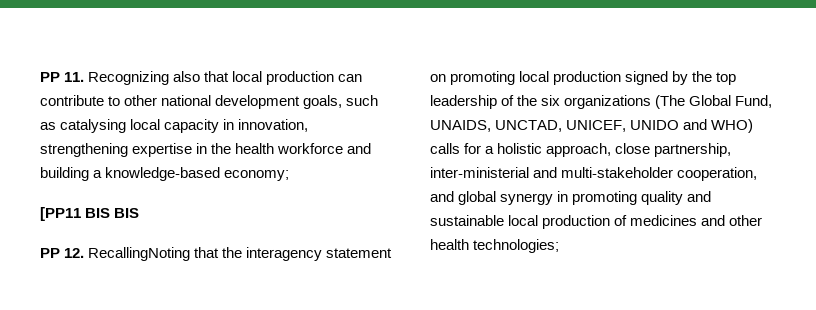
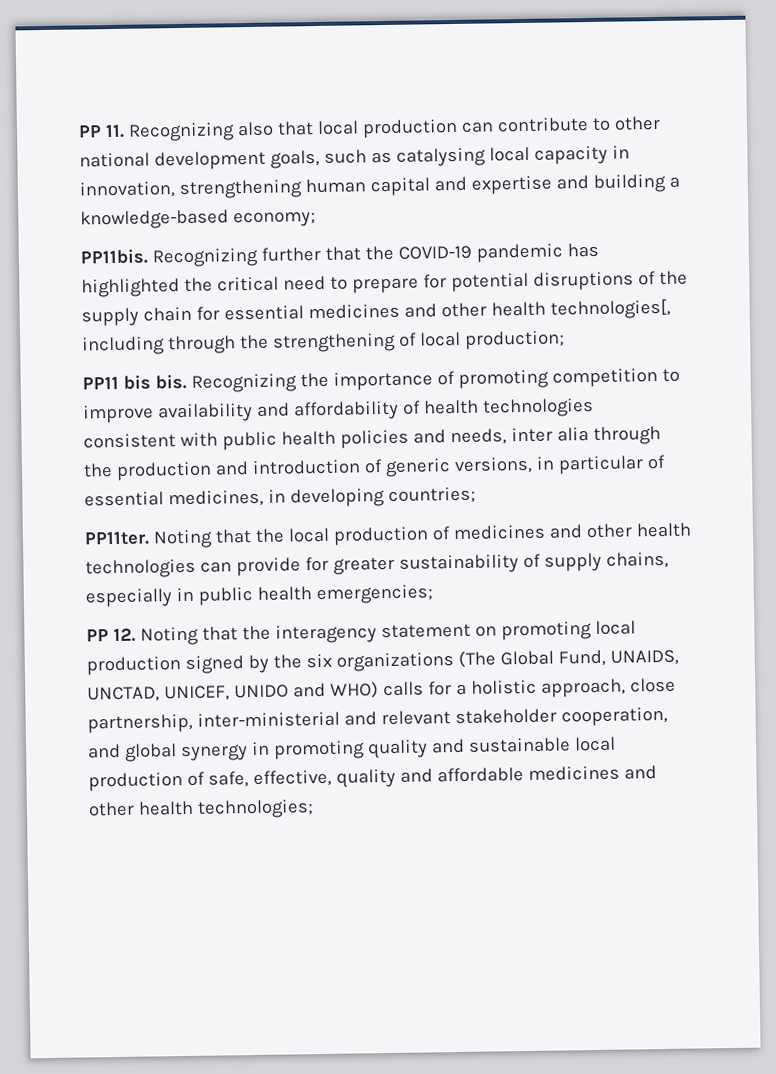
[132,143,344,157] expertise in the health workforce -> [304,175,552,197] human capital and expertise
[40,207,140,221] [PP11 BIS BIS -> [80,242,599,268] [81,270,688,298] [81,298,671,327] [82,330,565,356] [82,368,680,393] [83,397,594,424] [83,425,661,451] [83,454,666,481] [84,486,476,508] [84,522,692,549] [85,551,669,579] [85,584,433,608] PP11bis. Recognizing further that the COVID-19 pandemic has highlighted the critical need to prepare for potential disruptions of the supply chain for essential medicines and other health technologies[, including through the strengthening of local production; // PP11 bis bis. Recognizing the importance of promoting competition to improve availability and affordability of health technologies consistent with public health policies and needs, inter alia through the production and introduction of generic versions, in particular of essential medicines, in developing countries; // PP11ter. Noting that the local production of medicines and other health technologies can provide for greater sustainability of supply chains, especially in public health emergencies;
[88,247,191,261] RecallingNoting -> [139,626,199,646] Noting
[716,72,737,85] [430,95,538,109] top leadership of the -> (302, 661) none
[561,167,674,178] multi-stakeholder -> [380,708,557,726] relevant stakeholder
(628, 220) none -> [207,767,524,788] safe, effective, quality and affordable

